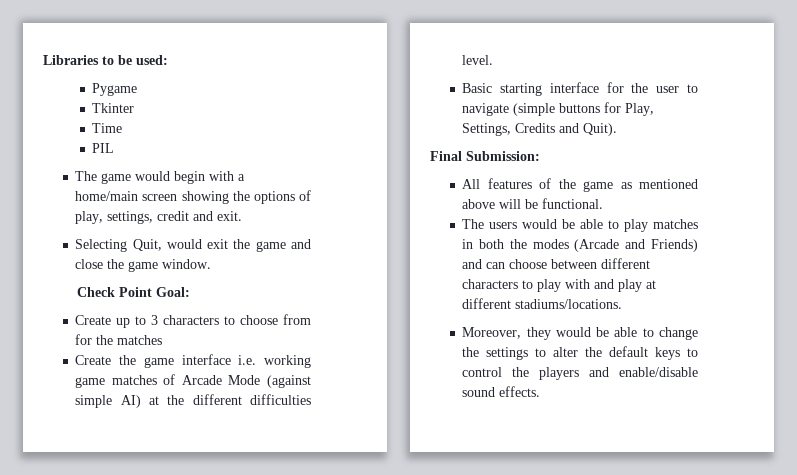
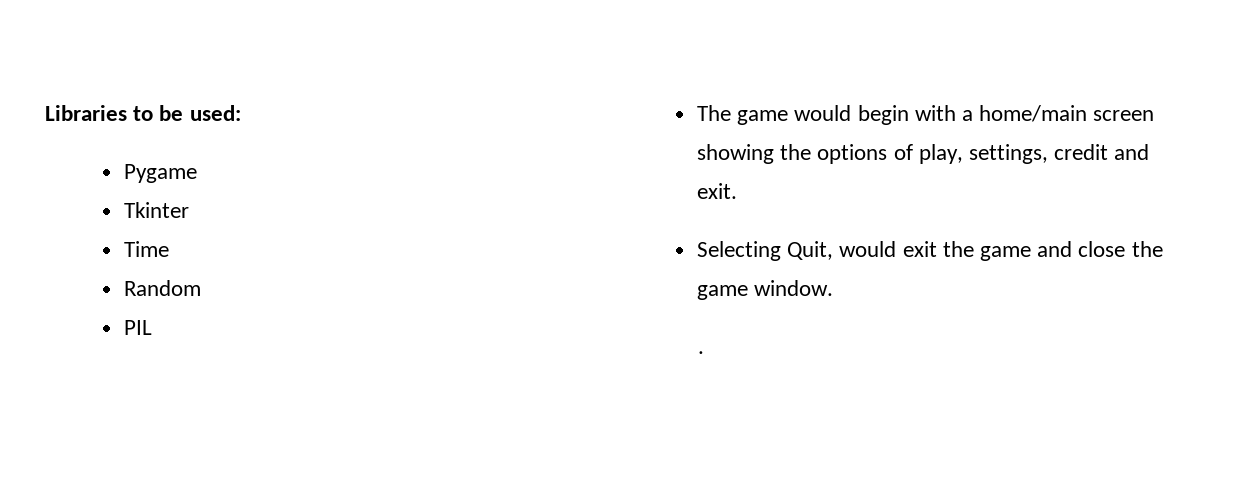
(123, 128) none -> [123,280,201,296] // Random
[76,287,190,297] [75,314,311,328] [75,334,163,345] [75,354,311,368] [75,374,311,388] [75,394,311,408] [462,55,494,65] [462,82,698,96] [462,102,655,116] [462,123,618,136] [430,151,540,161] [462,178,698,192] [462,198,604,209] [462,219,698,232] [462,239,698,252] [462,258,651,269] [462,279,657,292] [462,298,623,309] [462,327,698,340] [462,346,698,360] [462,367,698,380] [462,386,541,397] Check Point Goal: // Create up to 3 characters to choose from for the matches // Create the game interface i.e. working game matches of Arcade Mode (against simple AI) at the different difficulties level. // Basic starting interface for the user to navigate (simple buttons for Play, Settings, Credits and Quit). // Final Submission: // All features of the game as mentioned above will be functional. // The users would be able to play matches in both the modes (Arcade and Friends) and can choose between different characters to play with and play at different stadiums/locations. // Moreover, they would be able to change the settings to alter the default keys to control the players and enable/disable sound effects. -> [698,351,705,354] .

